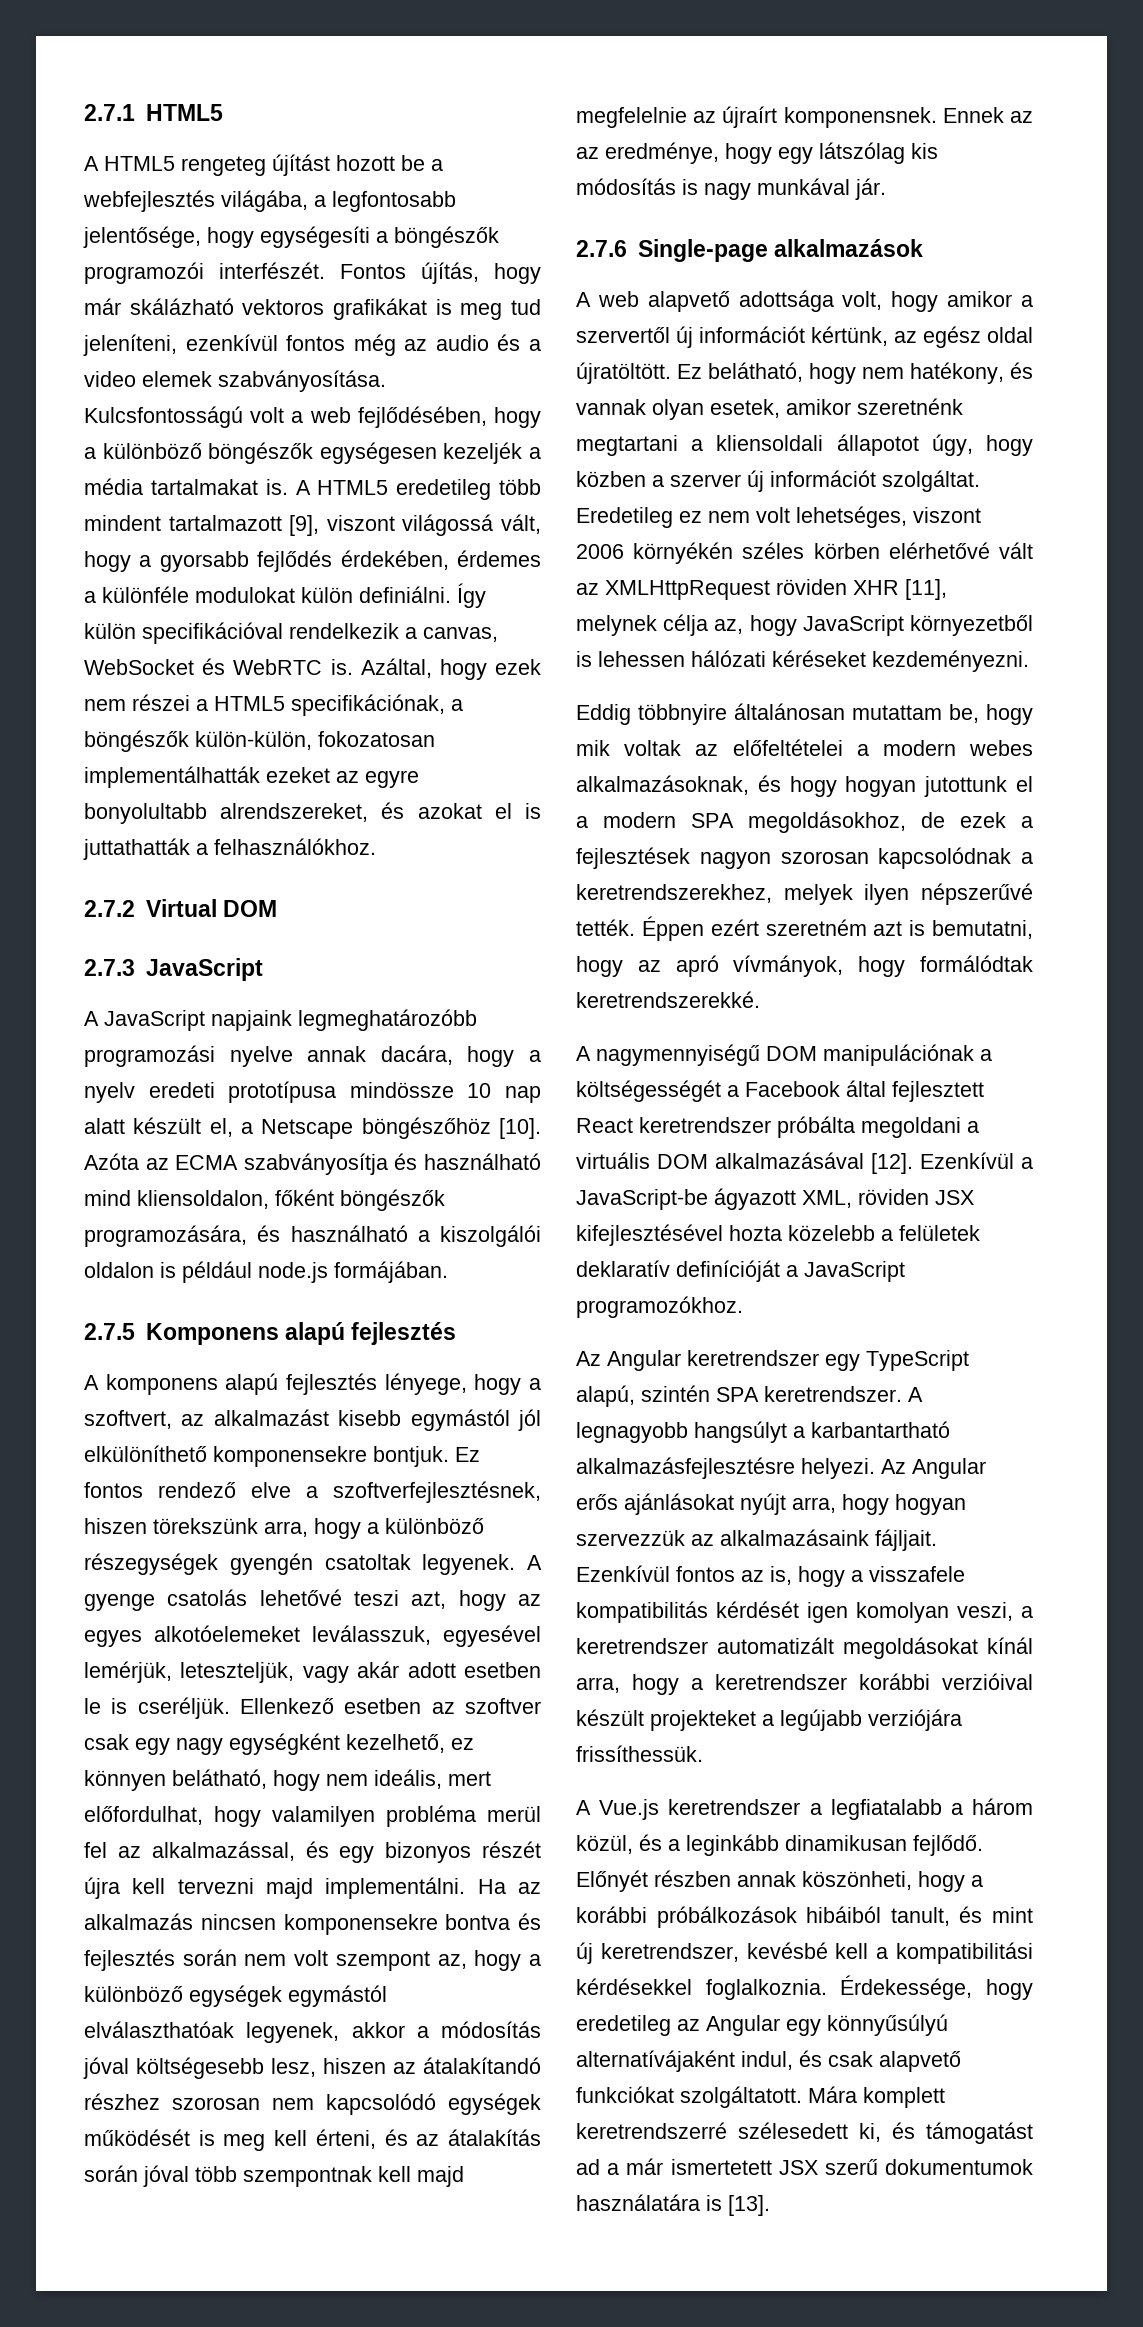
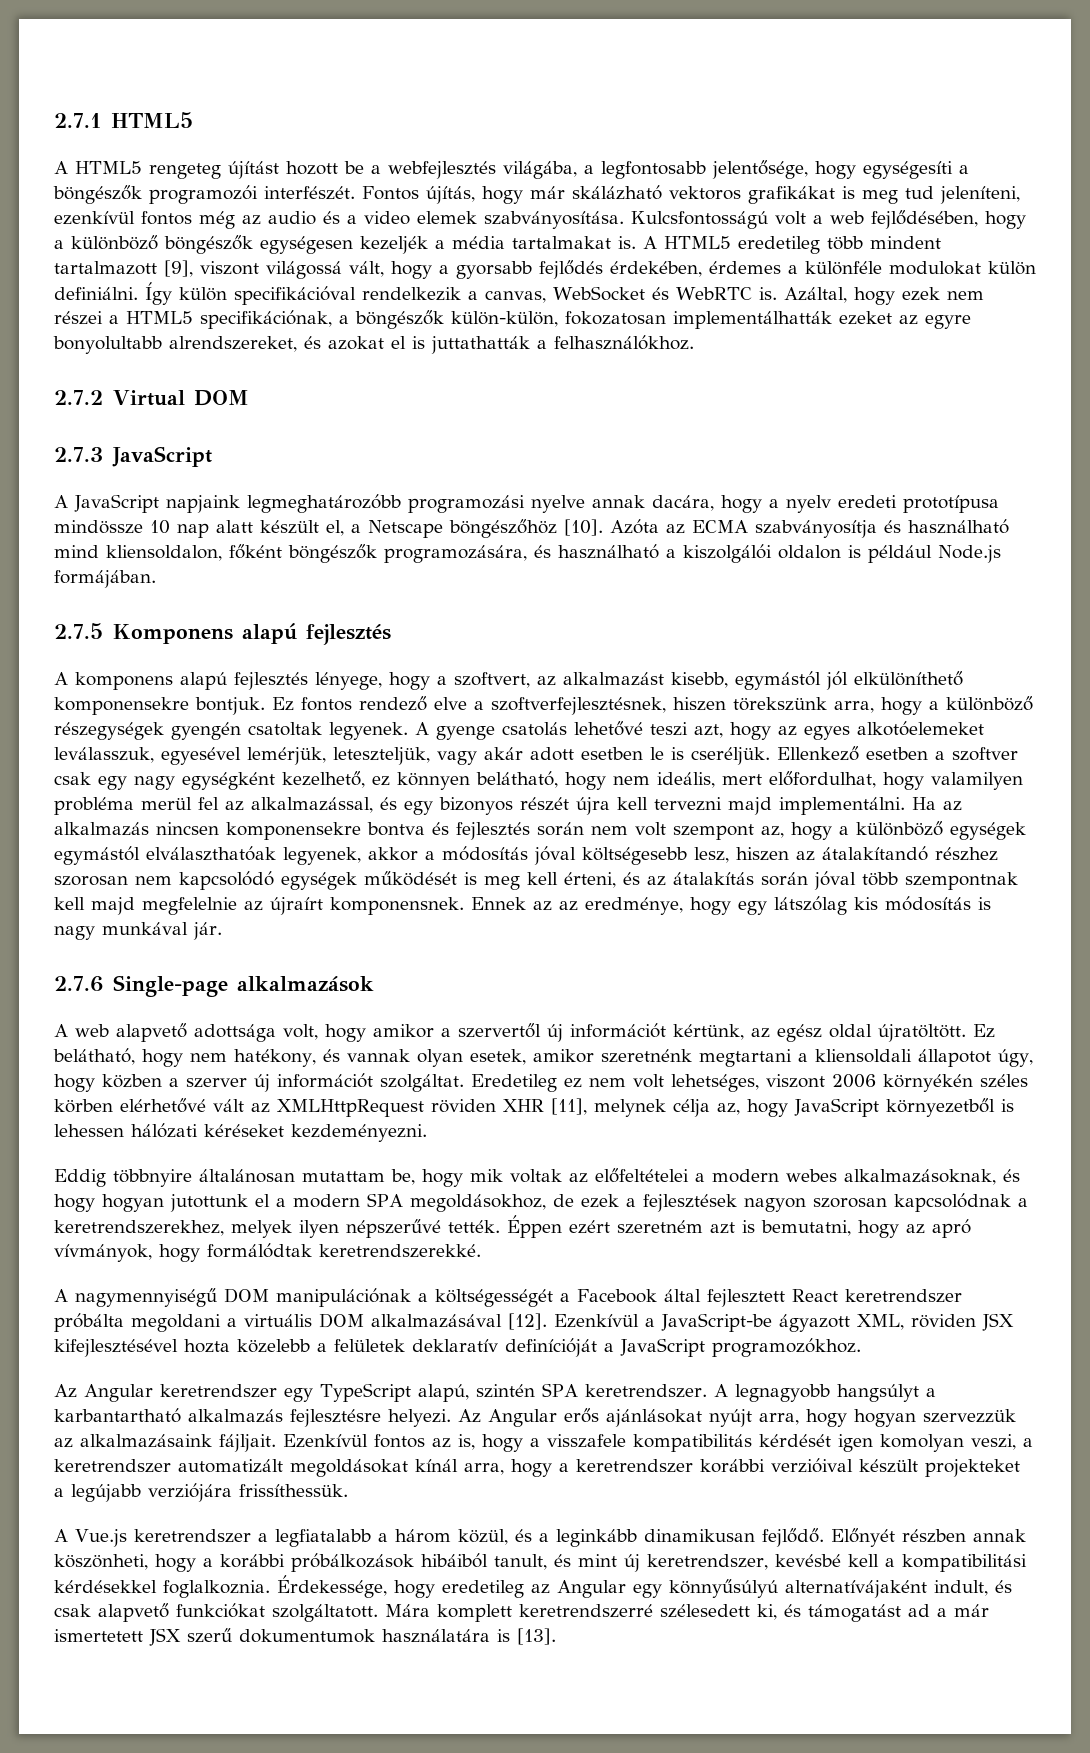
[258,1262,328,1283] node.js -> [938,545,1001,563] Node.js
[338,1410,402,1426] kisebb -> [671,672,728,688] kisebb,
[431,1702,455,1714] az -> [935,751,945,760] a
[576,1457,795,1479] alkalmazásfejlesztésre -> [188,1409,381,1427] alkalmazás fejlesztésre
[741,2051,793,2070] indul, -> [934,1580,988,1596] indult,

